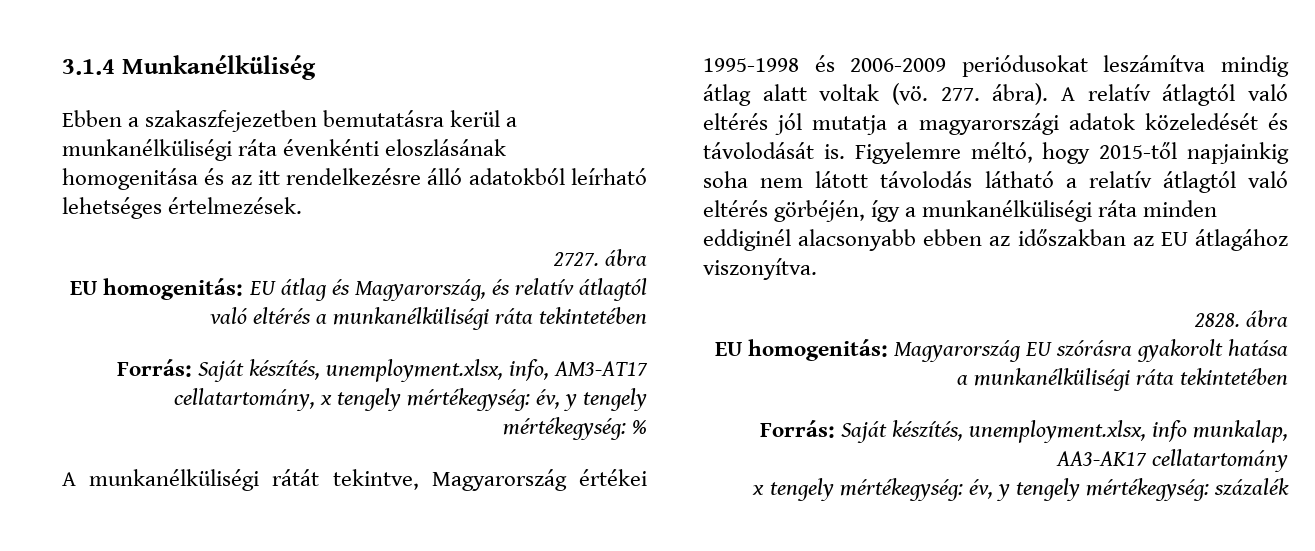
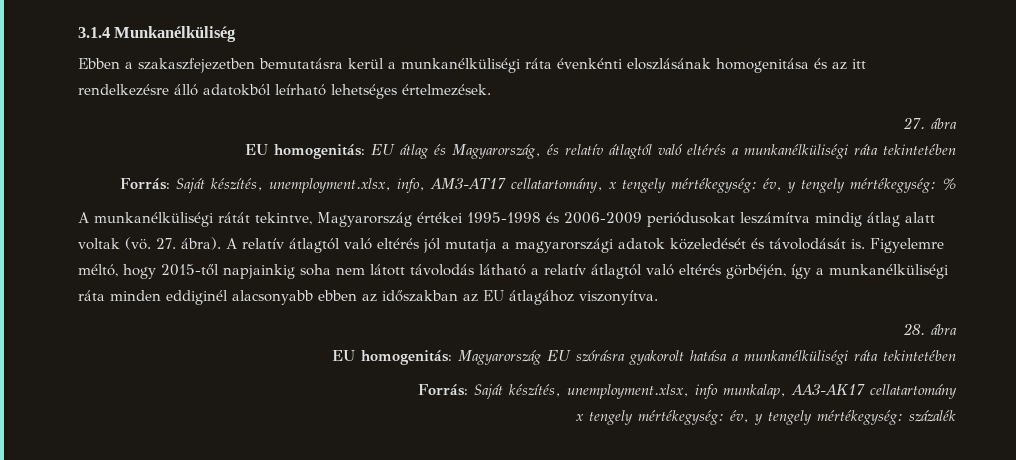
[552,252,599,266] 2727. -> [903,117,925,129] 27.
[940,87,980,101] 277. -> [156,238,176,249] 27.
[1193,313,1240,327] 2828. -> [903,323,925,335] 28.

